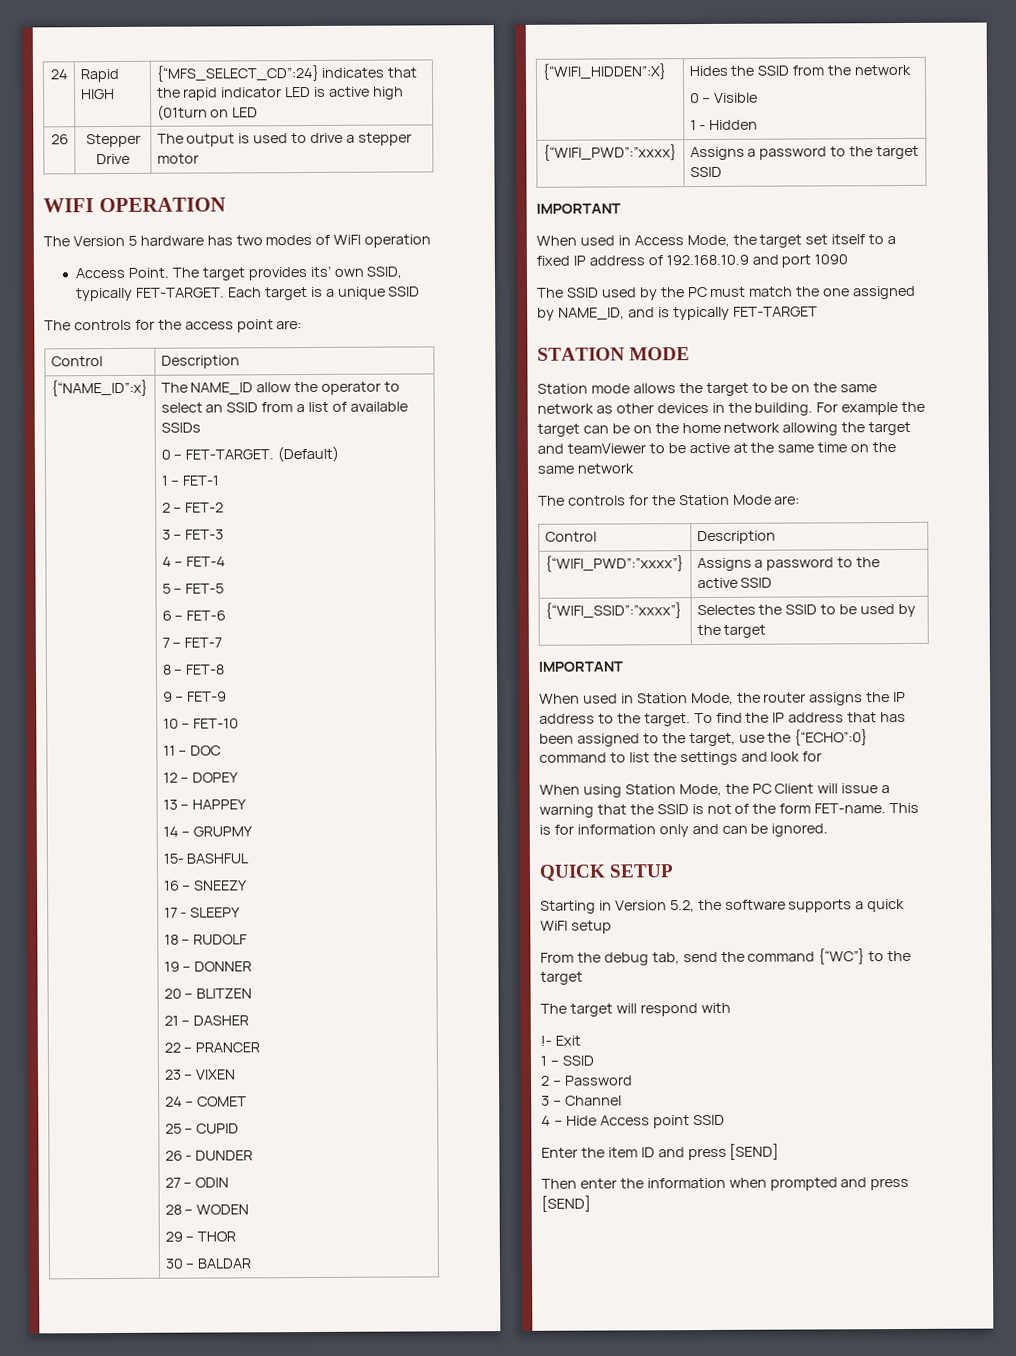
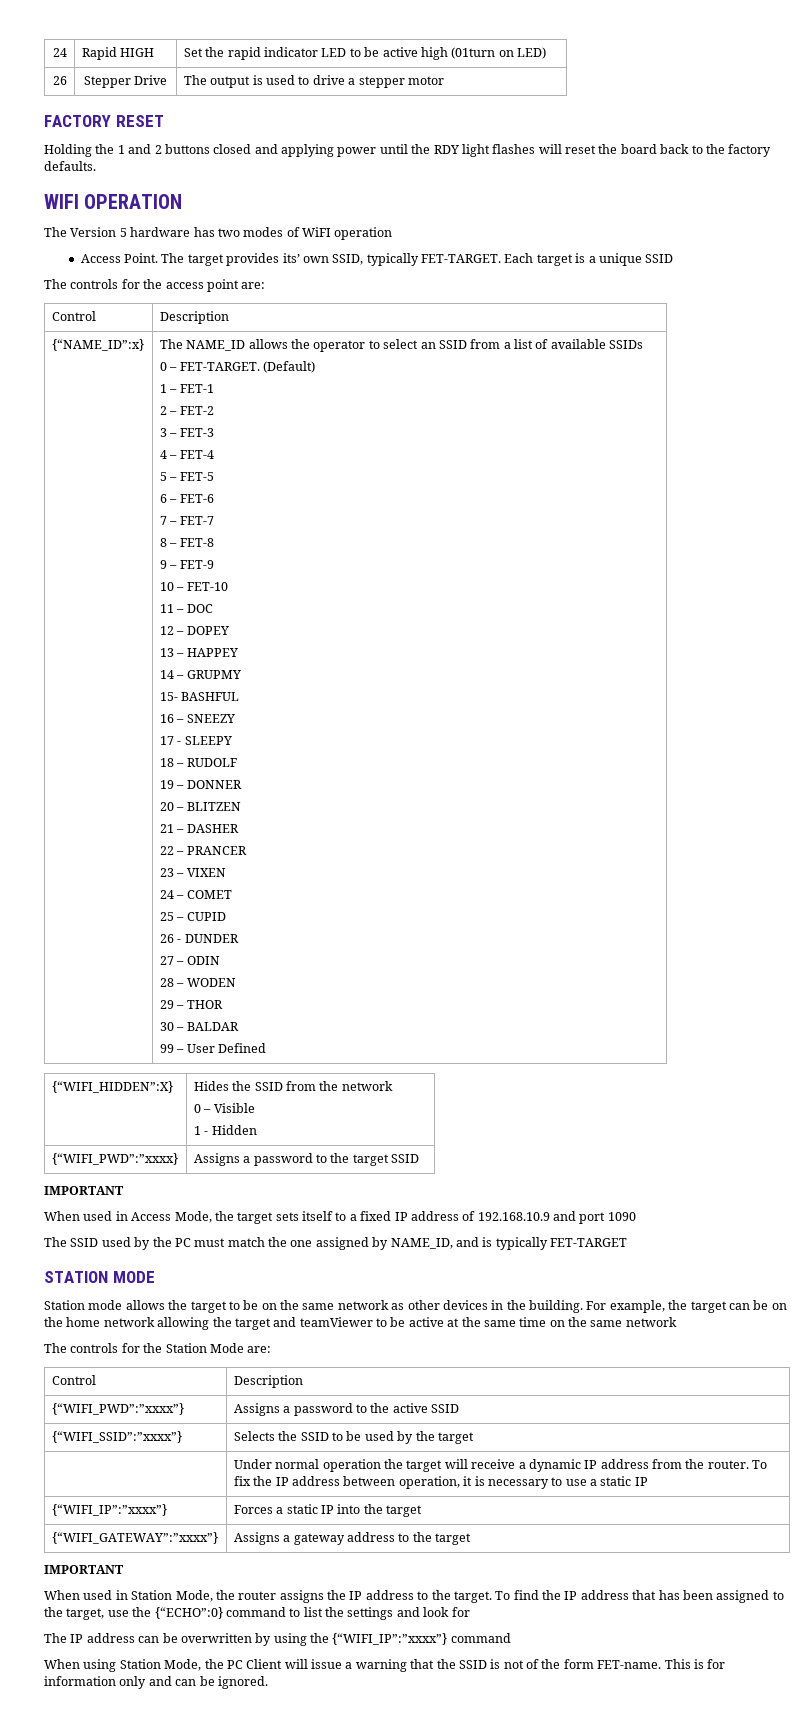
[155,64,418,82] {“MFS_SELECT_CD”:24} indicates that -> [183,48,203,57] Set
[314,86,327,97] is -> [349,47,380,57] to be
[232,107,259,118] LED -> [517,47,547,59] LED)
(199, 158) none -> [44,115,164,127] [44,144,772,157] [44,161,96,171] // FACTORY RESET // Holding the 1 and 2 buttons closed and applying power until the RDY light flashes will reset the board back to the factory defaults.
[256,382,292,393] allow -> [248,339,288,349] allows
(252, 1263) none -> [159,1043,267,1053] // 99 – User Defined
[805,234,829,245] set -> [275,1212,299,1221] sets
[841,402,899,416] example -> [609,1300,665,1313] example,
[696,604,756,616] Selectes -> [233,1431,275,1441] Selects
(767, 631) none -> [233,1459,768,1472] [233,1476,648,1489] [51,1504,167,1516] [233,1504,423,1517] [51,1532,218,1544] [233,1532,472,1545] // | Under normal operation the target will receive a dynamic IP address from the router. To fix the IP address between operation, it is necessary to use a static IP // {“WIFI_IP”:”xxxx”} | Forces a static IP into the target // {“WIFI_GATEWAY”:”xxxx”} | Assigns a gateway address to the target
(823, 756) none -> [44,1633,511,1646] // The IP address can be overwritten by using the {“WIFI_IP”:”xxxx”} command
[539,864,675,881] [540,898,906,914] [540,920,612,934] [540,948,912,966] [540,971,583,985] [540,1002,731,1017] [540,1035,581,1046] [540,1055,594,1066] [541,1075,633,1086] [541,1095,622,1106] [541,1114,725,1129] [541,1143,780,1161] [541,1177,910,1191] [541,1195,591,1212] // QUICK SETUP // Starting in Version 5.2, the software supports a quick WiFI setup // From the debug tab, send the command {“WC”} to the target // The target will respond with // !- Exit // 1 – SSID // 2 – Password // 3 – Channel // 4 – Hide Access point SSID // Enter the item ID and press [SEND] // Then enter the information when prompted and press [SEND] -> (268, 1682) none

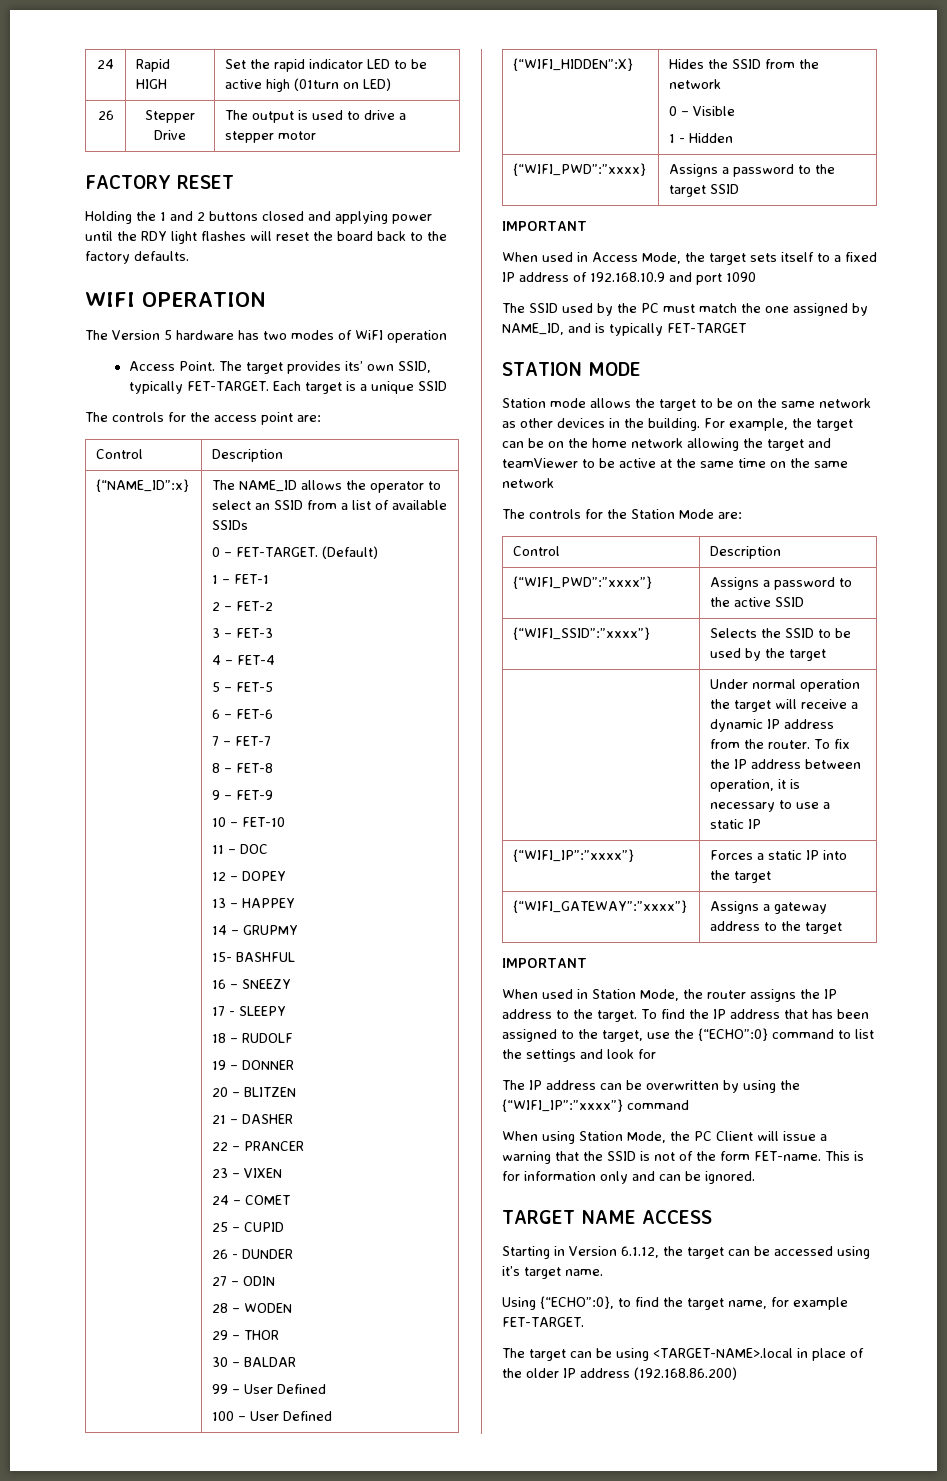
(267, 1048) none -> [212,1411,333,1421] // 100 – User Defined
(268, 1682) none -> [502,1210,712,1224] [502,1246,870,1259] [502,1266,603,1279] [502,1296,848,1310] [502,1317,584,1327] [502,1348,864,1361] [502,1367,737,1380] // TARGET NAME ACCESS // Starting in Version 6.1.12, the target can be accessed using it’s target name. // Using {“ECHO”:0}, to find the target name, for example FET-TARGET. // The target can be using <TARGET-NAME>.local in place of the older IP address (192.168.86.200)

